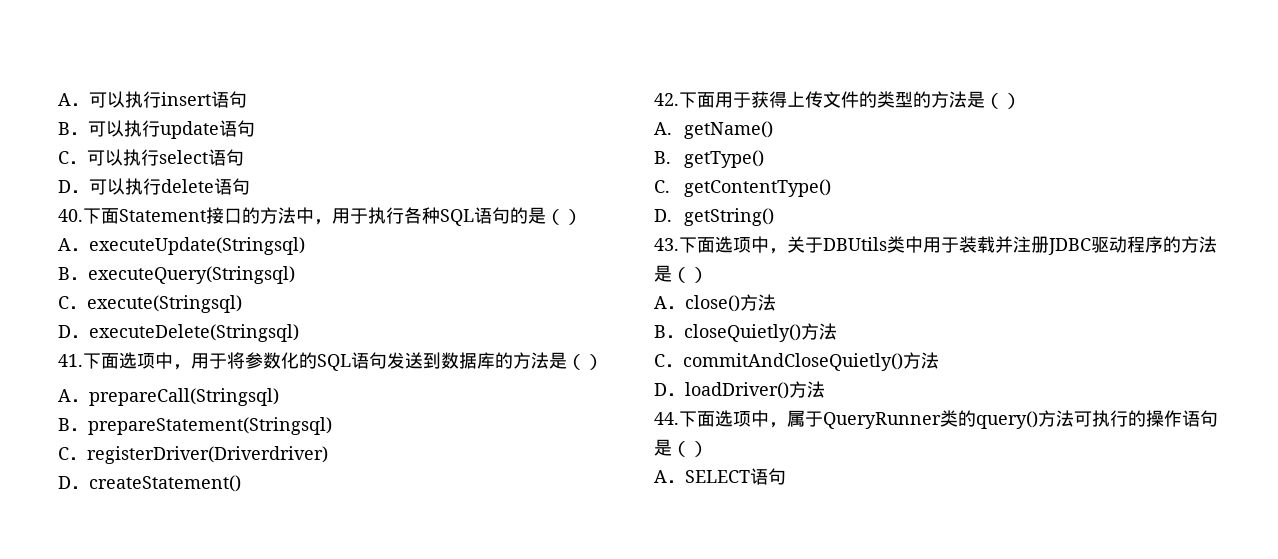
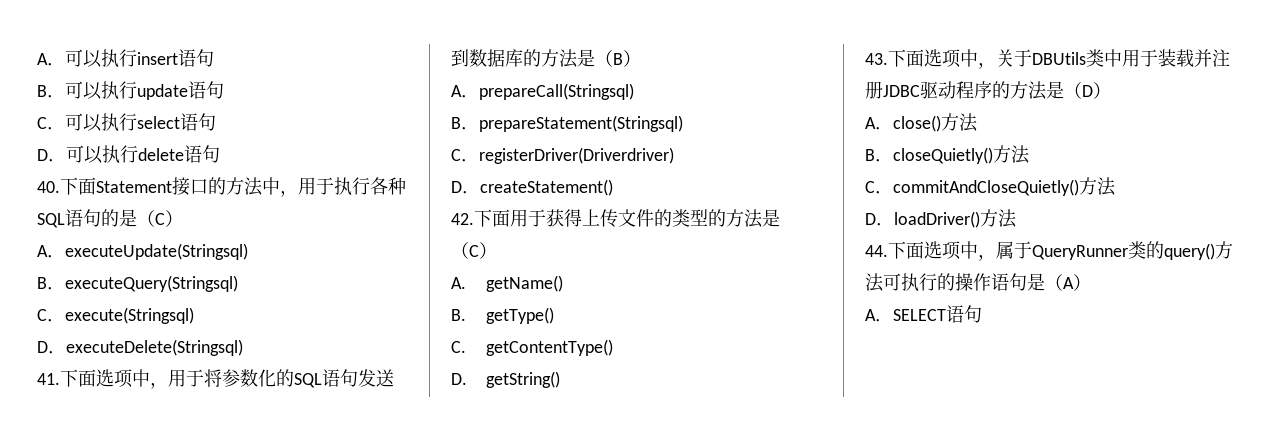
(564, 217) none -> [155,213,165,225] C
(585, 362) none -> [613,53,623,65] B
(1003, 101) none -> [469,245,479,257] C
(690, 275) none -> [1082,85,1093,97] D
(690, 449) none -> [1063,277,1074,289] A

